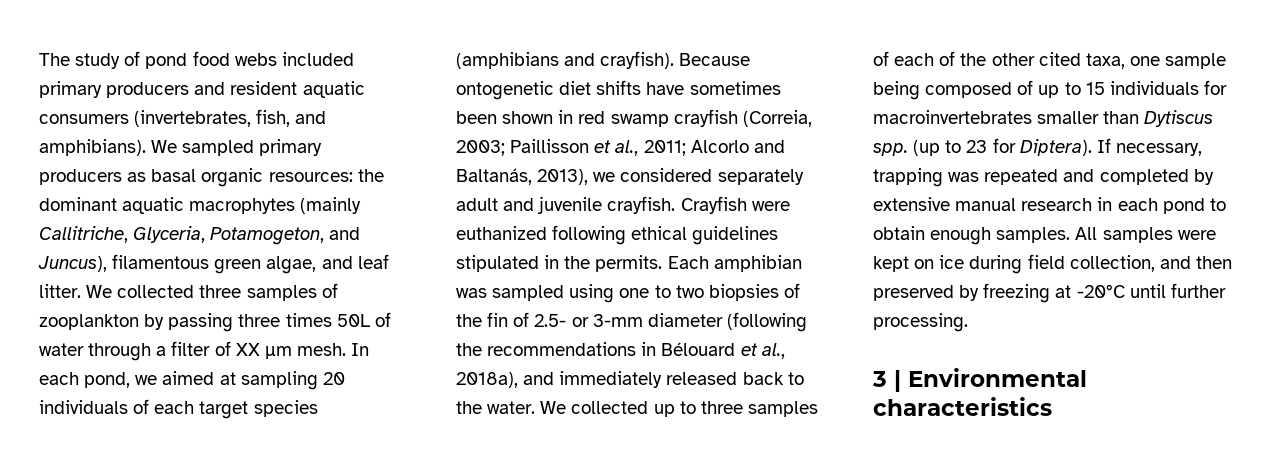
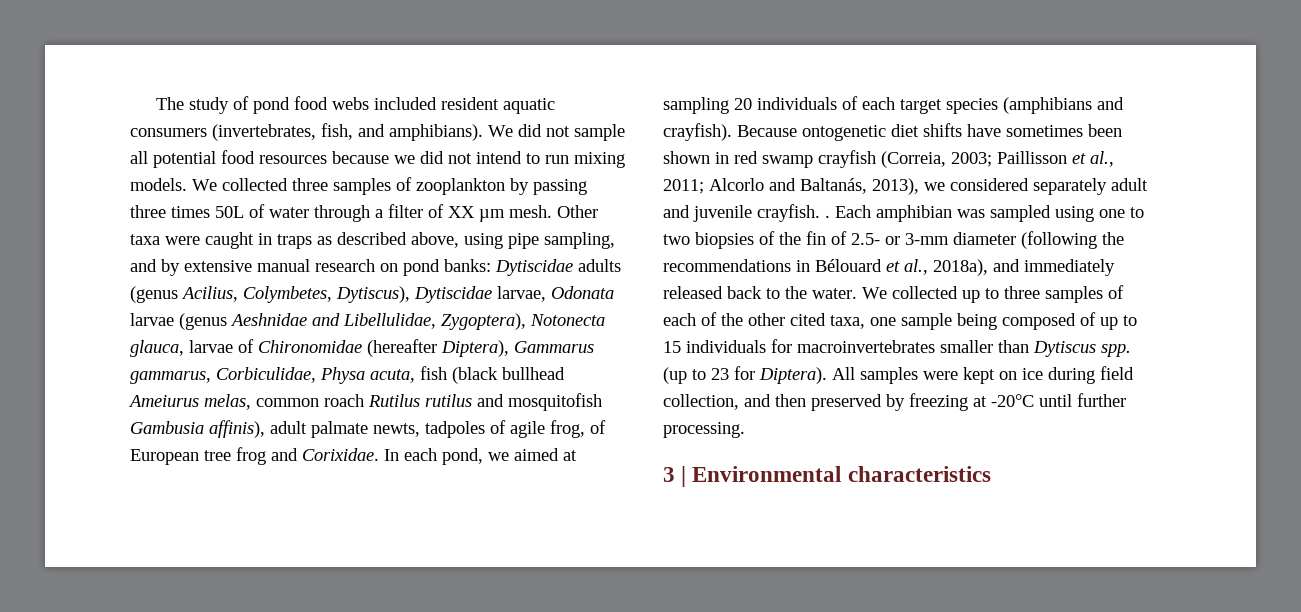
[39,81,226,98] primary producers and -> (438, 103) none
[182,139,323,156] [39,168,384,187] [39,197,362,214] [39,226,361,245] [38,254,389,274] [39,284,81,298] sampled primary producers as basal organic resources: the dominant aquatic macrophytes (mainly Callitriche, Glyceria, Potamogeton, and Juncus), filamentous green algae, and leaf litter. -> [518,124,625,141] [130,150,625,168] [130,178,187,191] did not sample all potential food resources because we did not intend to run mixing models.
(346, 349) none -> [557,205,598,218] [130,232,615,249] [130,259,621,276] [130,286,614,303] [130,313,605,330] [130,339,594,357] [130,366,565,384] [128,393,602,411] [130,420,606,438] [130,447,379,465] Other taxa were caught in traps as described above, using pipe sampling, and by extensive manual research on pond banks: Dytiscidae adults (genus Acilius, Colymbetes, Dytiscus), Dytiscidae larvae, Odonata larvae (genus Aeshnidae and Libellulidae, Zygoptera), Notonecta glauca, larvae of Chironomidae (hereafter Diptera), Gammarus gammarus, Corbiculidae, Physa acuta, fish (black bullhead Ameiurus melas, common roach Rutilus rutilus and mosquitofish Gambusia affinis), adult palmate newts, tadpoles of agile frog, of European tree frog and Corixidae.
[680,196,790,214] [456,225,779,245] [456,255,663,272] Crayfish were euthanized following ethical guidelines stipulated in the permits. -> [825,215,830,218] .
[1096,138,1202,156] [873,168,1214,187] [873,197,1226,214] [873,226,1071,245] If necessary, trapping was repeated and completed by extensive manual research in each pond to obtain enough samples. -> (827, 375) none

